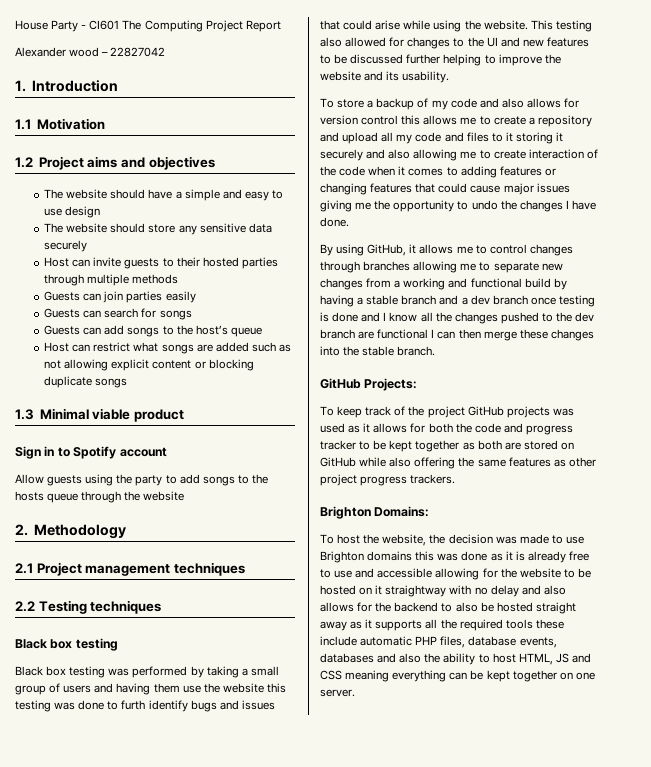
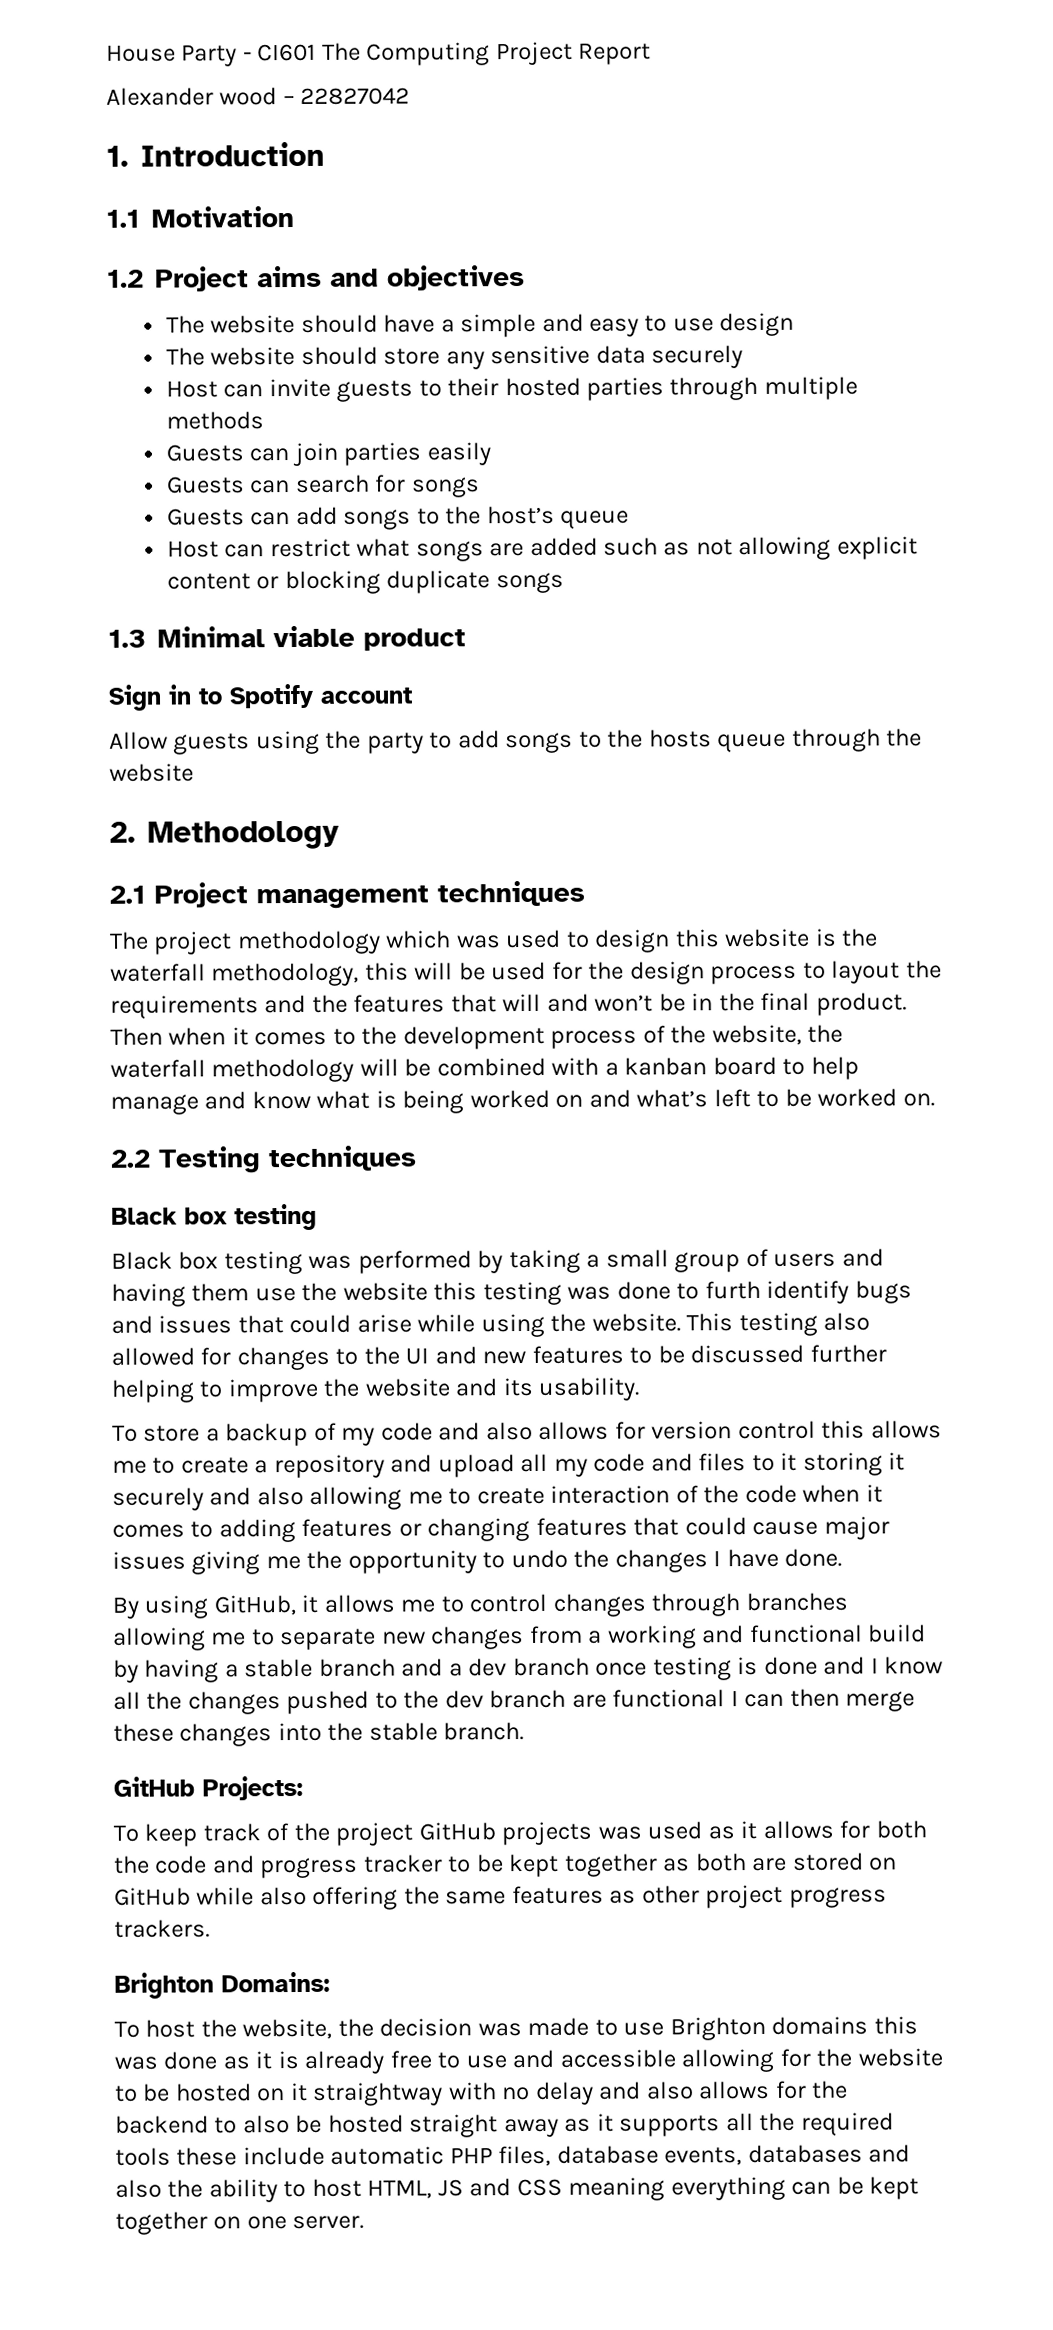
(245, 569) none -> [109,928,879,955] [110,960,942,987] [110,992,907,1019] [110,1024,844,1050] [110,1056,859,1083] [110,1088,935,1115] // The project methodology which was used to design this website is the waterfall methodology, this will be used for the design process to layout the requirements and the features that will and won’t be in the final product. Then when it comes to the development process of the website, the waterfall methodology will be combined with a kanban board to help manage and know what is being worked on and what’s left to be worked on.

